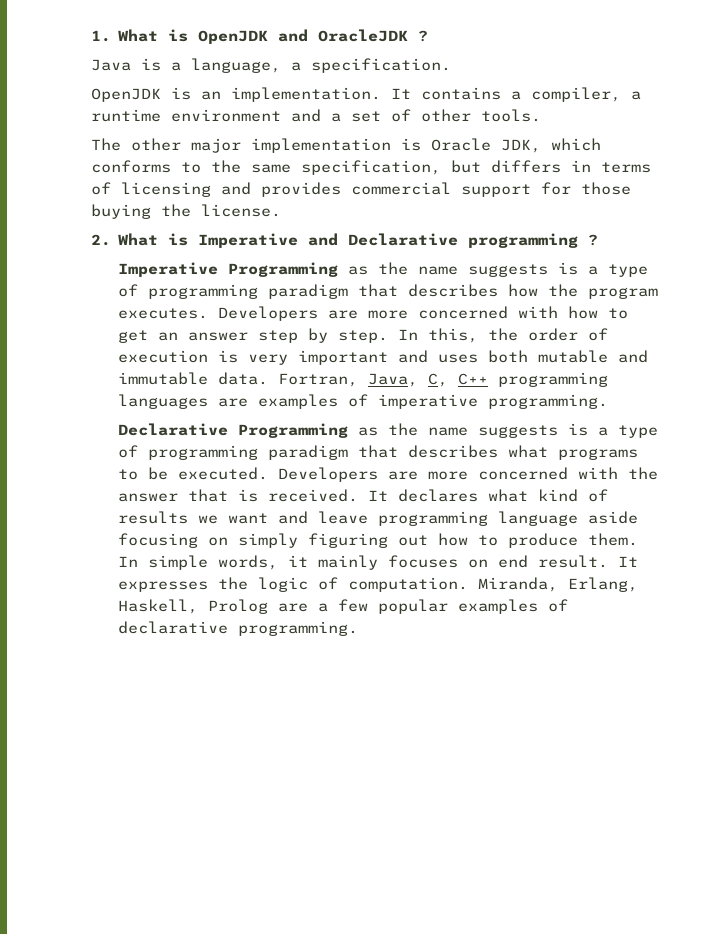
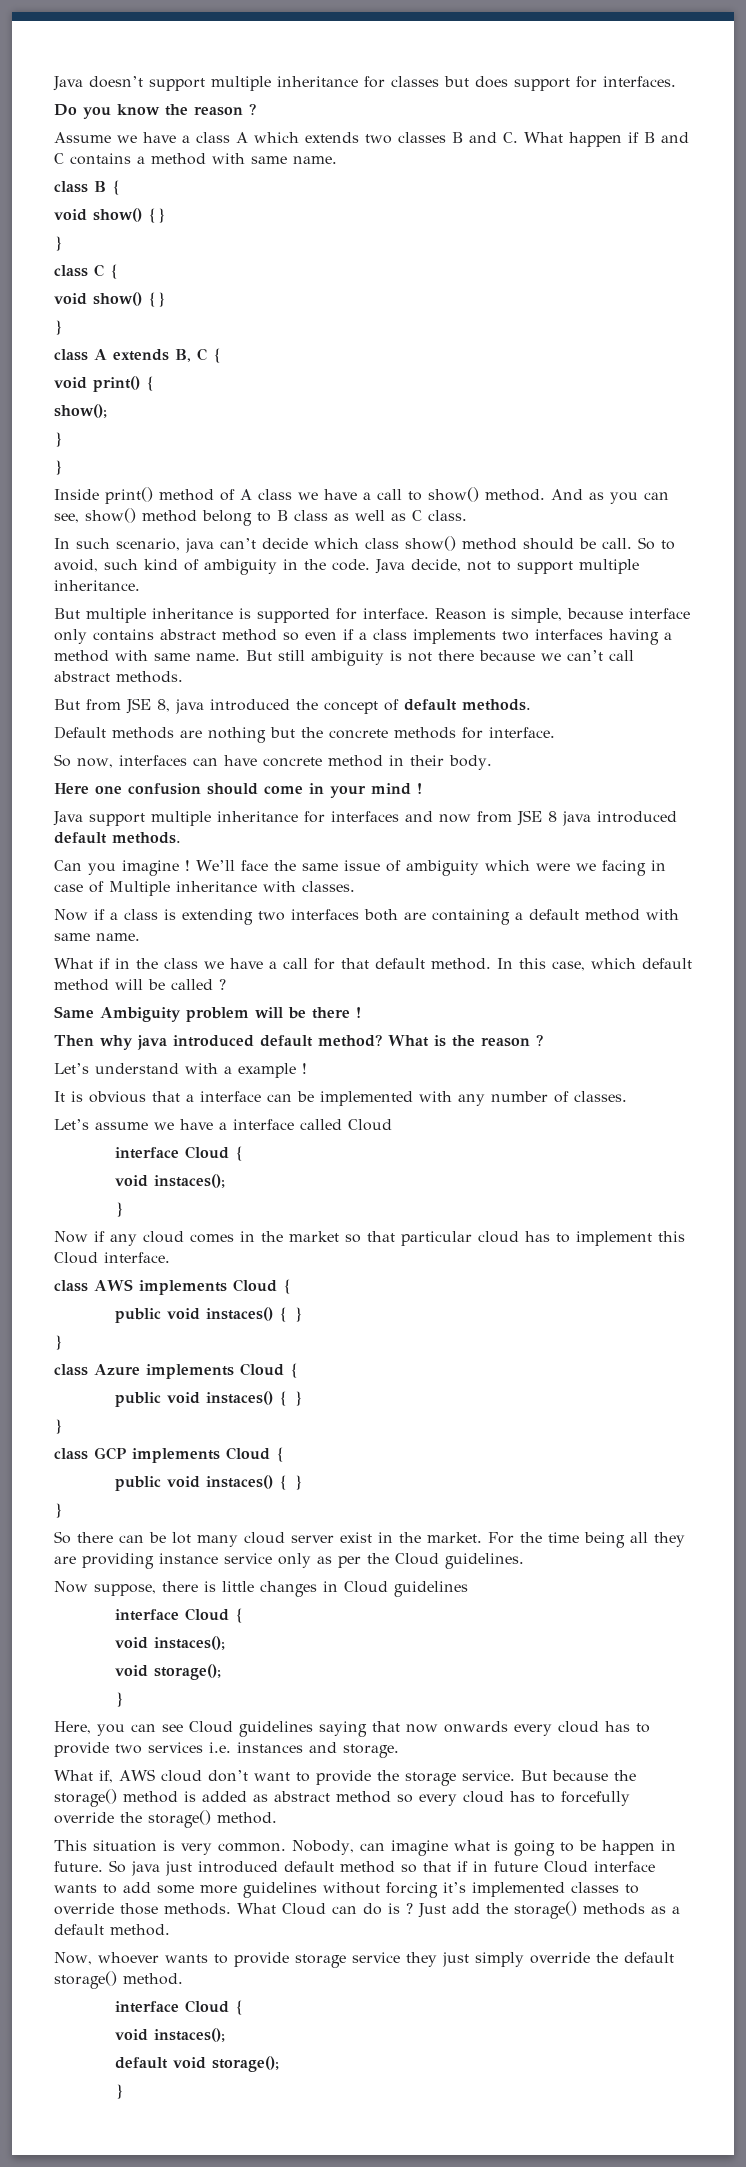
[90,29,429,44] [90,58,451,73] [90,87,641,102] [90,109,541,122] [90,138,601,153] [90,160,651,175] [90,182,631,197] [90,204,281,219] [90,233,599,248] [118,262,649,277] [118,284,659,299] [118,306,629,321] [118,328,609,343] [118,350,649,365] [118,372,609,387] [118,394,609,409] [118,423,659,438] [118,445,639,460] [118,467,659,482] [118,489,609,502] [118,511,639,526] [118,533,639,548] [118,555,639,570] [118,577,639,592] [118,599,569,614] [118,621,359,636] 1. What is OpenJDK and OracleJDK ? // Java is a language, a specification. // OpenJDK is an implementation. It contains a compiler, a runtime environment and a set of other tools. // The other major implementation is Oracle JDK, which conforms to the same specification, but differs in terms of licensing and provides commercial support for those buying the license. // 2. What is Imperative and Declarative programming ? // Imperative Programming as the name suggests is a type of programming paradigm that describes how the program executes. Developers are more concerned with how to get an answer step by step. In this, the order of execution is very important and uses both mutable and immutable data. Fortran, Java, C, C++ programming languages are examples of imperative programming. // Declarative Programming as the name suggests is a type of programming paradigm that describes what programs to be executed. Developers are more concerned with the answer that is received. It declares what kind of results we want and leave programming language aside focusing on simply figuring out how to produce them. In simple words, it mainly focuses on end result. It expresses the logic of computation. Miranda, Erlang, Haskell, Prolog are a few popular examples of declarative programming. -> [53,76,676,91] [54,103,256,119] [54,132,689,147] [54,153,337,165] [54,180,121,195] [54,208,166,223] [54,236,63,251] [54,264,119,279] [54,292,166,307] [54,320,63,335] [54,348,222,363] [54,376,155,392] [54,404,107,418] [54,432,63,447] [54,460,63,475] [54,487,669,504] [54,508,467,526] [54,536,675,553] [54,559,639,575] [54,580,140,591] [54,608,690,623] [54,629,672,645] [54,650,634,666] [54,671,183,683] [54,698,531,714] [54,726,555,743] [54,754,492,770] [54,783,422,798] [53,810,677,826] [54,832,181,844] [54,860,666,876] [54,881,355,896] [54,909,679,925] [54,933,140,941] [54,958,692,971] [54,979,226,991] [54,1006,361,1022] [54,1034,543,1050] [54,1063,307,1078] [54,1091,627,1106] [54,1119,392,1131] [115,1146,245,1161] [115,1174,226,1188] [115,1202,125,1217] [54,1231,685,1246] [54,1252,170,1264] [54,1279,292,1295] [115,1307,304,1323] [54,1335,63,1350] [54,1363,299,1379] [115,1391,304,1407] [54,1419,63,1434] [54,1447,285,1463] [115,1475,304,1491] [54,1503,63,1518] [54,1531,685,1548] [54,1553,524,1569] [54,1581,468,1597] [115,1608,245,1623] [115,1636,226,1650] [115,1664,222,1680] [115,1692,125,1707] [54,1721,650,1737] [54,1742,399,1758] [54,1769,636,1786] [54,1789,630,1807] [54,1810,277,1828] [54,1840,676,1856] [54,1860,655,1876] [54,1882,639,1898] [54,1901,680,1919] [54,1924,170,1936] [54,1952,674,1968] [54,1971,183,1989] [115,2000,245,2015] [115,2028,226,2042] [115,2056,280,2072] [115,2084,125,2099] Java doesn’t support multiple inheritance for classes but does support for interfaces. // Do you know the reason ? // Assume we have a class A which extends two classes B and C. What happen if B and C contains a method with same name. // class B { // void show() {} // } // class C { // void show() {} // } // class A extends B, C { // void print() { // show(); // } // } // Inside print() method of A class we have a call to show() method. And as you can see, show() method belong to B class as well as C class. // In such scenario, java can’t decide which class show() method should be call. So to avoid, such kind of ambiguity in the code. Java decide, not to support multiple inheritance. // But multiple inheritance is supported for interface. Reason is simple, because interface only contains abstract method so even if a class implements two interfaces having a method with same name. But still ambiguity is not there because we can’t call abstract methods. // But from JSE 8, java introduced the concept of default methods. // Default methods are nothing but the concrete methods for interface. // So now, interfaces can have concrete method in their body. // Here one confusion should come in your mind ! // Java support multiple inheritance for interfaces and now from JSE 8 java introduced default methods. // Can you imagine ! We’ll face the same issue of ambiguity which were we facing in case of Multiple inheritance with classes. // Now if a class is extending two interfaces both are containing a default method with same name. // What if in the class we have a call for that default method. In this case, which default method will be called ? // Same Ambiguity problem will be there ! // Then why java introduced default method? What is the reason ? // Let’s understand with a example ! // It is obvious that a interface can be implemented with any number of classes. // Let’s assume we have a interface called Cloud // interface Cloud { // void instaces(); // } // Now if any cloud comes in the market so that particular cloud has to implement this Cloud interface. // class AWS implements Cloud { // public void instaces() { } // } // class Azure implements Cloud { // public void instaces() { } // } // class GCP implements Cloud { // public void instaces() { } // } // So there can be lot many cloud server exist in the market. For the time being all they are providing instance service only as per the Cloud guidelines. // Now suppose, there is little changes in Cloud guidelines // interface Cloud { // void instaces(); // void storage(); // } // Here, you can see Cloud guidelines saying that now onwards every cloud has to provide two services i.e. instances and storage. // What if, AWS cloud don’t want to provide the storage service. But because the storage() method is added as abstract method so every cloud has to forcefully override the storage() method. // This situation is very common. Nobody, can imagine what is going to be happen in future. So java just introduced default method so that if in future Cloud interface wants to add some more guidelines without forcing it’s implemented classes to override those methods. What Cloud can do is ? Just add the storage() methods as a default method. // Now, whoever wants to provide storage service they just simply override the default storage() method. // interface Cloud { // void instaces(); // default void storage(); // }

